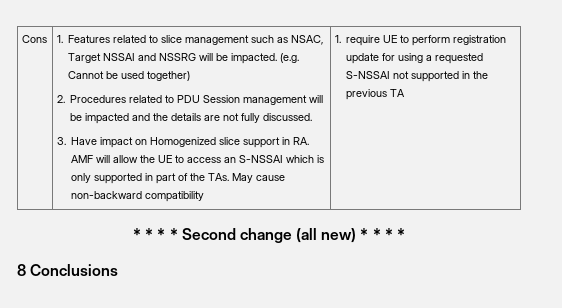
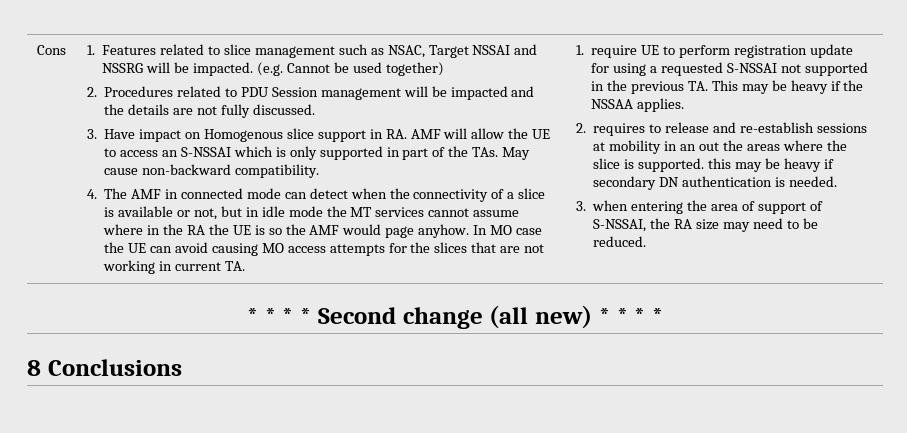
[150,137,217,147] Homogenized -> [203,129,283,142] Homogenous
[145,191,205,202] compatibility -> [235,164,320,178] [87,188,546,202] [104,206,520,220] [103,224,542,238] [104,242,545,256] [103,260,245,274] compatibility. // 4. The AMF in connected mode can detect when the connectivity of a slice is available or not, but in idle mode the MT services cannot assume where in the RA the UE is so the AMF would page anyhow. In MO case the UE can avoid causing MO access attempts for the slices that are not working in current TA.
[390,89,406,97] TA -> [687,80,864,94] [591,98,685,112] [576,122,867,136] [593,140,847,154] [593,158,834,172] [593,176,837,190] [576,200,823,214] [593,218,818,232] [593,236,647,247] TA. This may be heavy if the NSSAA applies. // 2. requires to release and re-establish sessions at mobility in an out the areas where the slice is supported. this may be heavy if secondary DN authentication is needed. // 3. when entering the area of support of S-NSSAI, the RA size may need to be reduced.

